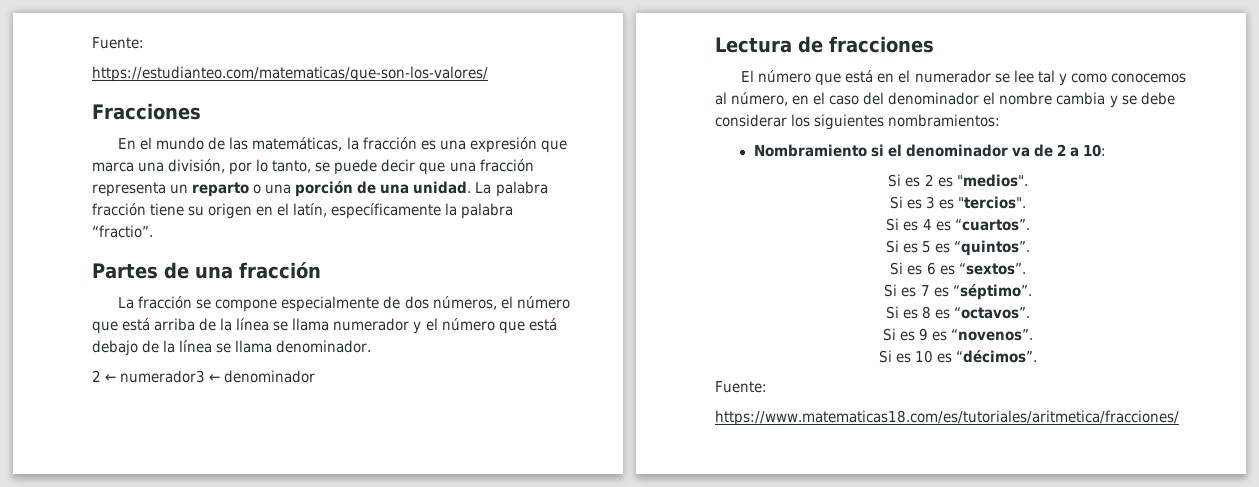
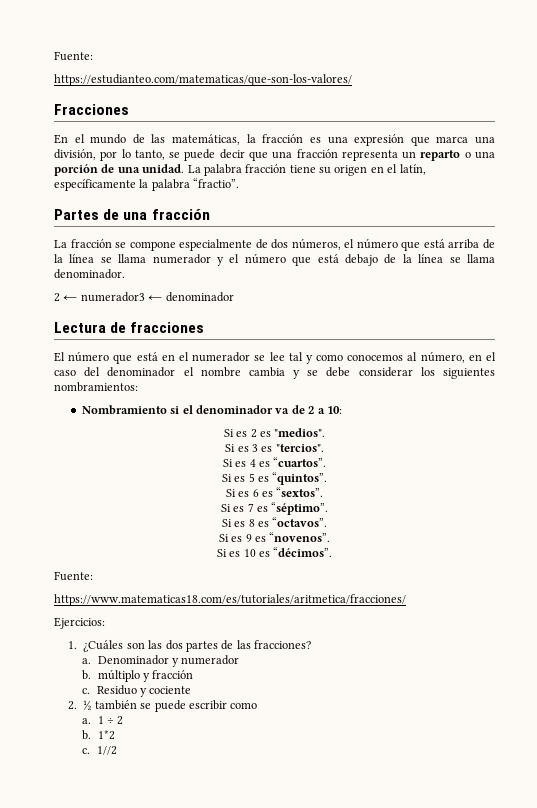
(1179, 418) none -> [54,617,105,629] [68,640,312,652] [82,655,240,667] [82,669,194,682] [82,685,192,697] [68,700,258,712] [82,716,124,725] [82,730,115,740] [82,746,117,755] // Ejercicios: // 1. ¿Cuáles son las dos partes de las fracciones? // a. Denominador y numerador // b. múltiplo y fracción // c. Residuo y cociente // 2. ½ también se puede escribir como // a. 1 ÷ 2 // b. 1*2 // c. 1//2

